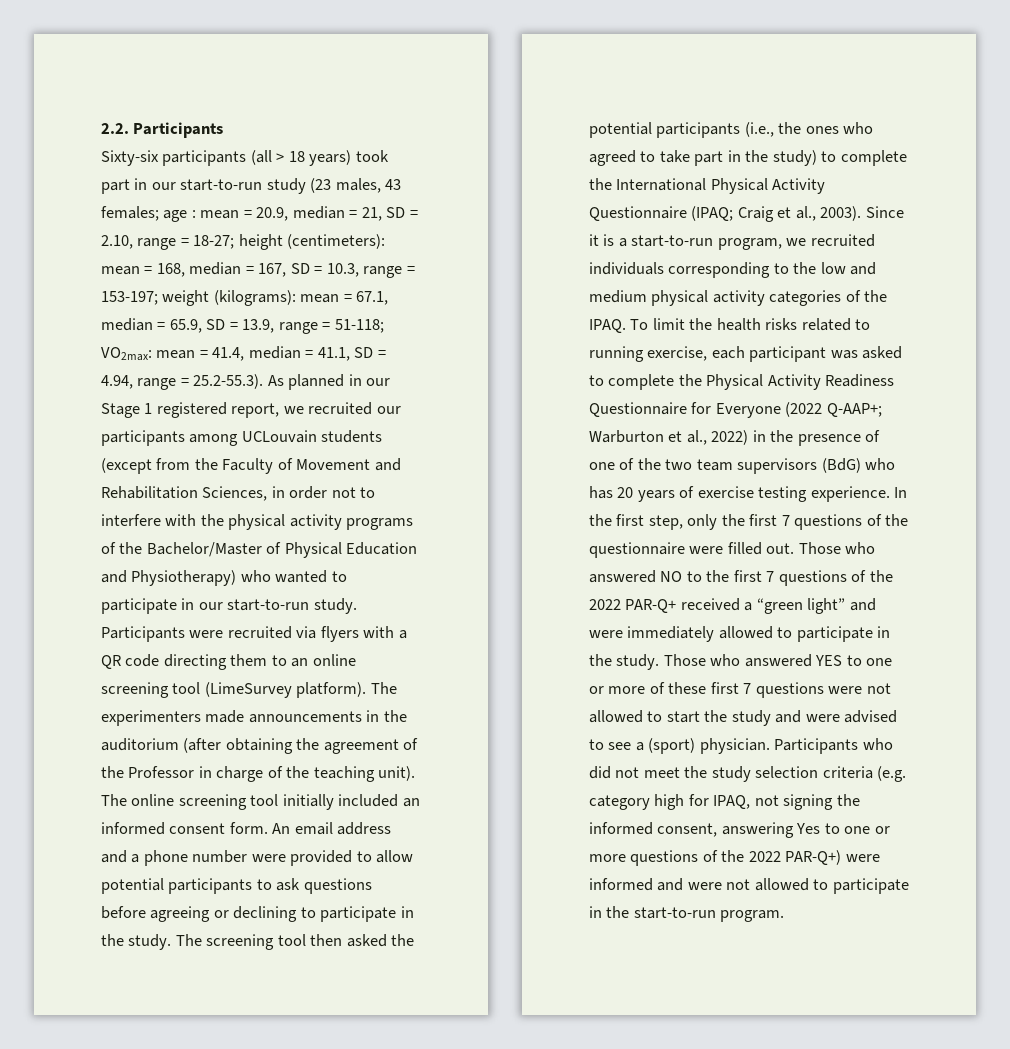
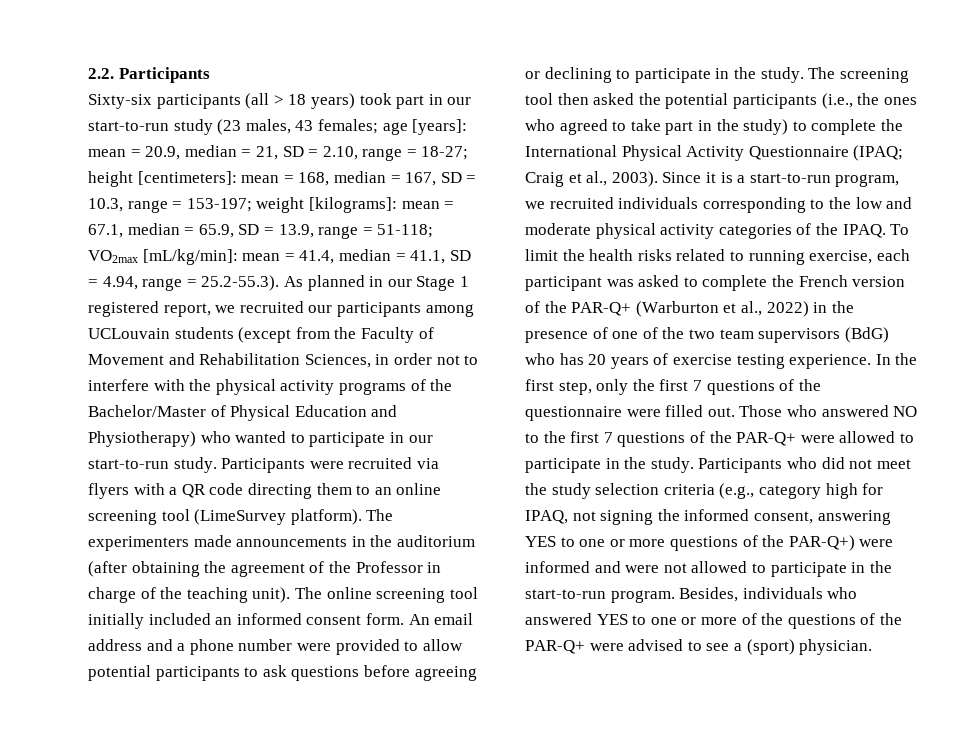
[191,210,196,218] : -> [412,119,468,135] [years]:
[287,234,386,249] (centimeters): -> [137,171,237,185] [centimeters]:
[213,290,296,306] (kilograms): -> [308,197,397,213] [kilograms]:
[101,347,152,361] VO2max: -> [88,249,238,265] VO2max [mL/kg/min]:
[589,290,647,303] medium -> [525,223,591,235] moderate
[706,374,895,390] [589,402,882,418] [589,430,664,443] Physical Activity Readiness Questionnaire for Everyone (2022 Q-AAP+; Warburton -> [798,275,906,287] [525,301,719,317] French version of the PAR-Q+ (Warburton
[589,598,876,614] [589,626,715,642] 2022 PAR-Q+ received a “green light” and were immediately -> [736,432,835,446] PAR-Q+ were
[663,654,893,667] [589,682,891,698] [589,710,898,726] [589,738,770,754] Those who answered YES to one or more of these first 7 questions were not allowed to start the study and were advised to see a (sport) physician. -> (694, 465) none
[877,766,907,782] (e.g. -> [719,483,755,499] (e.g.,
[796,823,821,834] Yes -> [525,536,556,547] YES
[748,851,781,862] 2022 -> (785, 541) none
(785, 916) none -> [679,587,858,602] [525,613,902,629] [525,639,873,655] Besides, individuals who answered YES to one or more of the questions of the PAR-Q+ were advised to see a (sport) physician.

